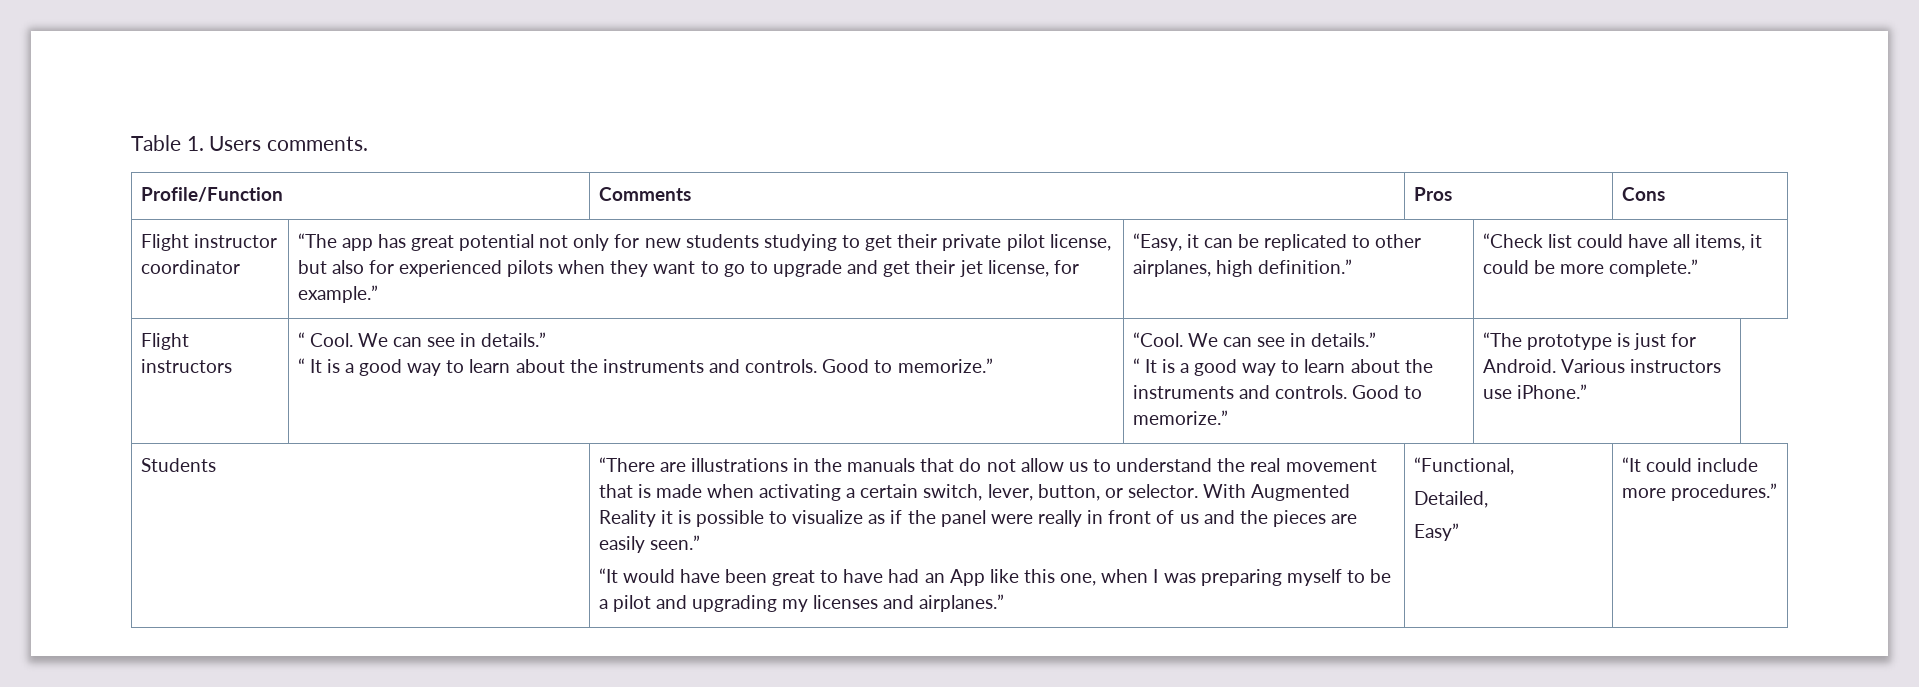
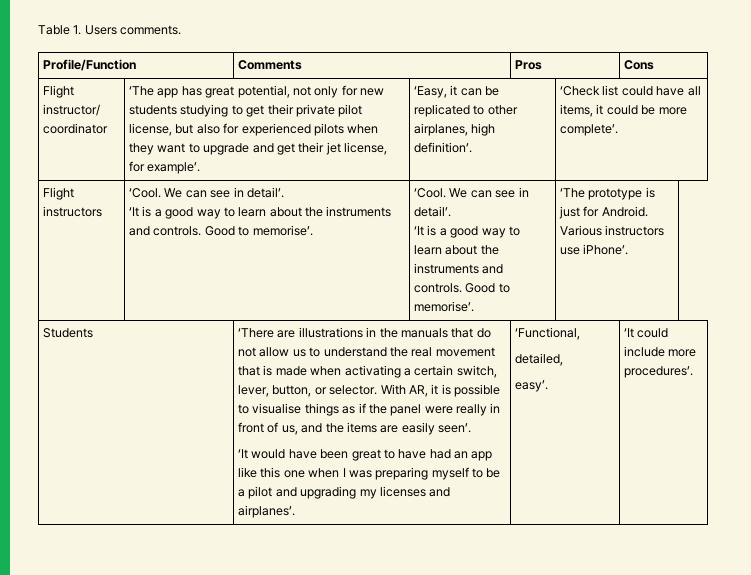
[193,234,277,248] instructor -> [43,104,101,116] instructor/
[297,233,337,248] “The -> [129,86,155,96] ‘The
[459,234,535,251] potential -> [237,85,290,98] potential,
[723,261,768,277] go to -> (200, 148) none
[297,285,378,303] [1132,233,1182,251] example.” | “Easy, -> [147,162,201,174] [414,86,448,98] example’. | ‘Easy,
[1257,259,1352,274] [1482,233,1543,248] definition.” | “Check -> [414,142,473,153] [560,86,601,96] definition’. | ‘Check
[1608,259,1698,277] complete.” -> [560,124,619,136] complete’.
[297,332,547,347] [297,358,322,373] “ Cool. We can see in details.” // “ It -> [129,187,284,198] [129,207,140,217] ‘Cool. We can see in detail’. // ‘It
[897,358,993,373] [1132,332,1377,347] [1132,358,1157,373] memorize.” | “Cool. We can see in details.” // “ It -> [252,225,313,236] [414,187,529,198] [414,206,452,217] [414,226,425,236] memorise’. | ‘Cool. We can see in detail’. // ‘It
[1132,410,1228,425] [1482,332,1522,347] memorize.” | “The -> [414,301,475,312] [560,188,586,198] memorise’. | ‘The
[1516,384,1587,399] iPhone.” -> [583,244,629,255] iPhone’.
[598,457,655,472] “There -> [238,328,275,338] ‘There
[1251,484,1351,501] [598,510,656,527] Augmented Reality -> [408,385,428,397] AR,
[792,510,864,524] visualize -> [252,403,339,416] visualise things
[1179,514,1199,524] us -> [281,425,298,435] us,
[1272,510,1326,527] pieces -> [346,422,377,433] items
[649,535,700,550] [598,568,618,583] seen.” // “It -> [438,423,472,433] [238,449,249,459] seen’. // ‘It
[949,569,985,586] App -> [471,451,493,461] app
[1060,573,1097,586] one, -> [283,470,305,478] one
[919,594,1005,612] [1413,457,1514,475] [1413,491,1488,508] [1413,523,1459,541] [1621,457,1641,472] airplanes.” | “Functional, // Detailed, // Easy” | “It -> [238,505,296,518] [515,327,581,340] [515,353,564,366] [515,380,549,392] [624,328,635,338] airplanes’. | ‘Functional, // detailed, // easy’. | ‘It
[1670,483,1777,501] procedures.” -> [624,366,694,378] procedures’.

